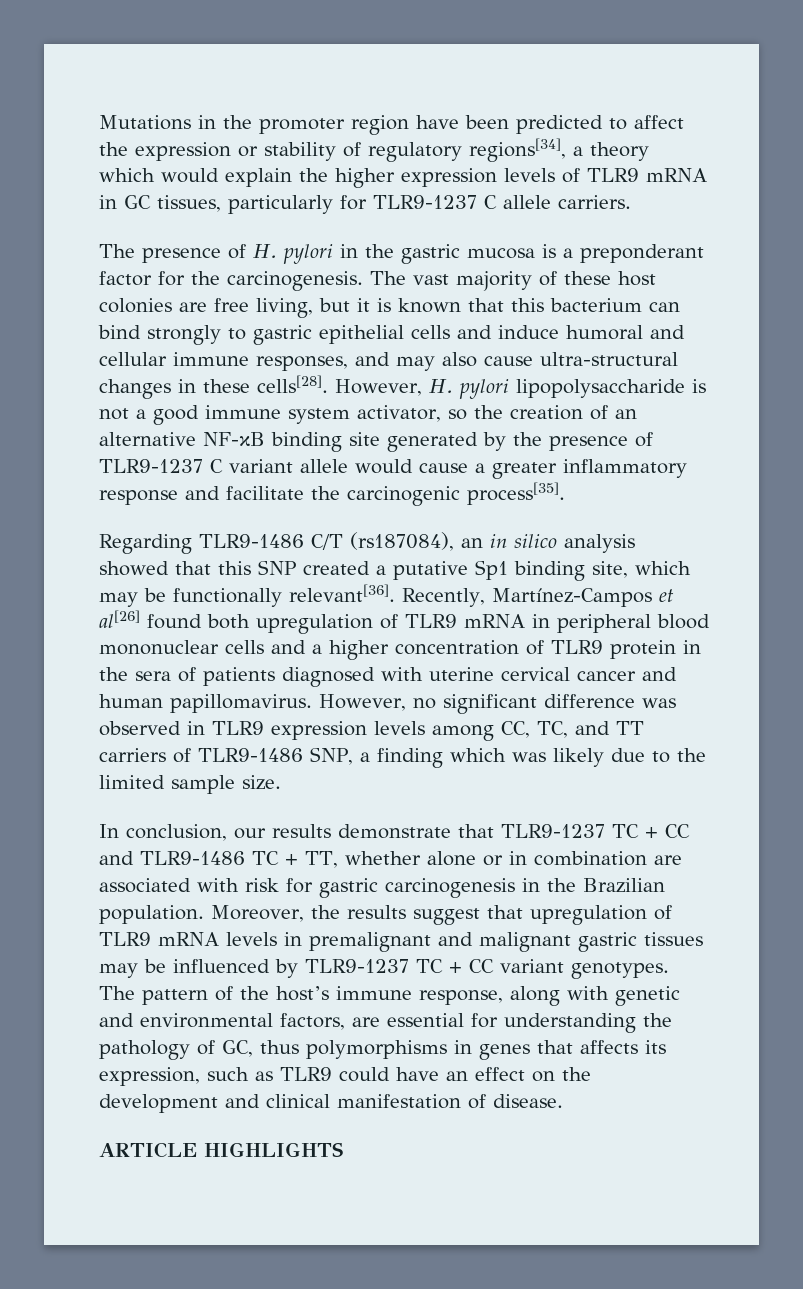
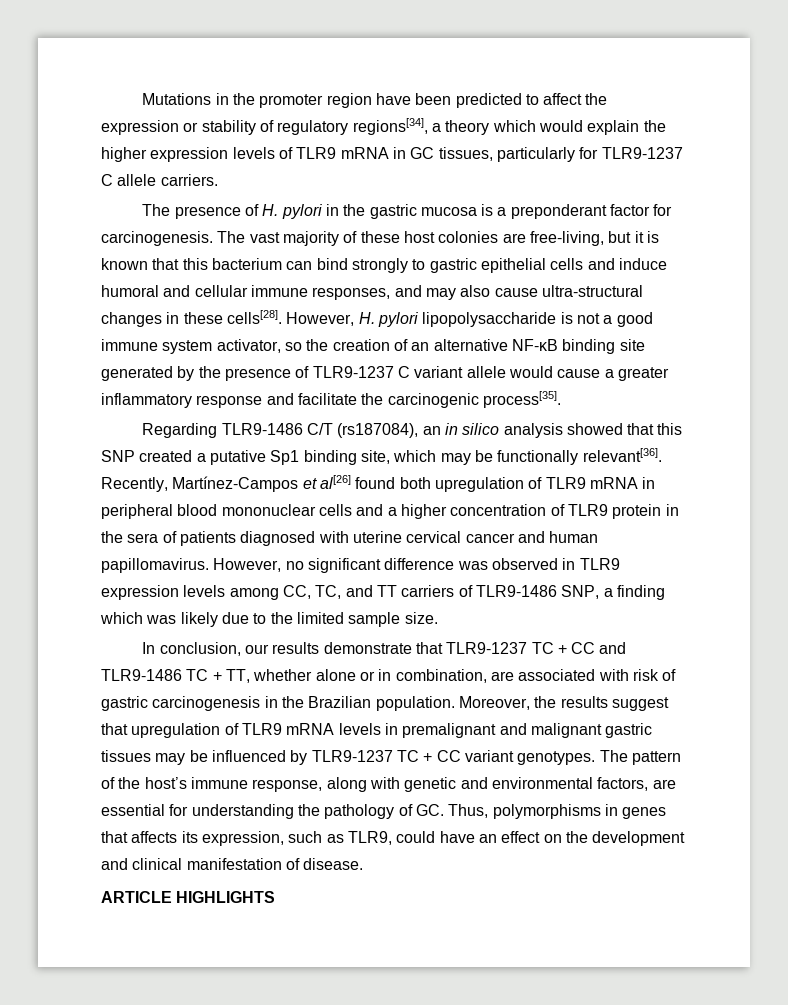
[191,271,220,285] the -> (673, 210) none
[214,298,313,318] free living, -> [529,231,604,246] free-living,
[533,851,647,866] combination -> [395,669,487,683] combination,
[286,878,313,893] for -> [662,669,677,681] of
[222,1040,299,1057] GC, thus -> [415,804,489,818] GC. Thus,
[280,1067,332,1081] TLR9 -> [347,831,392,845] TLR9,

